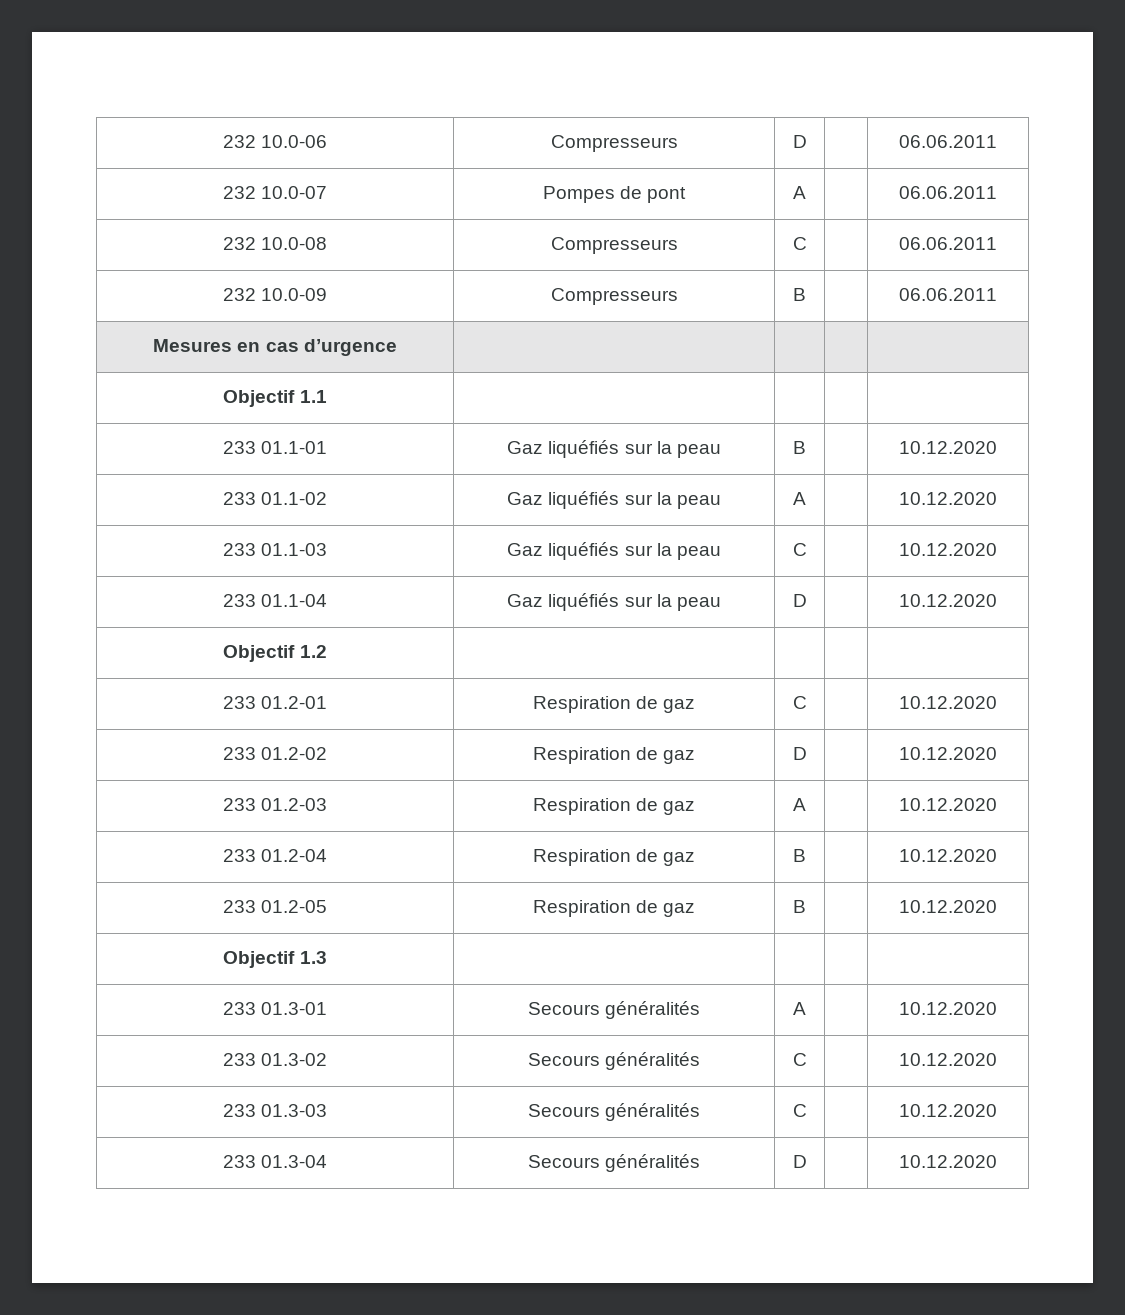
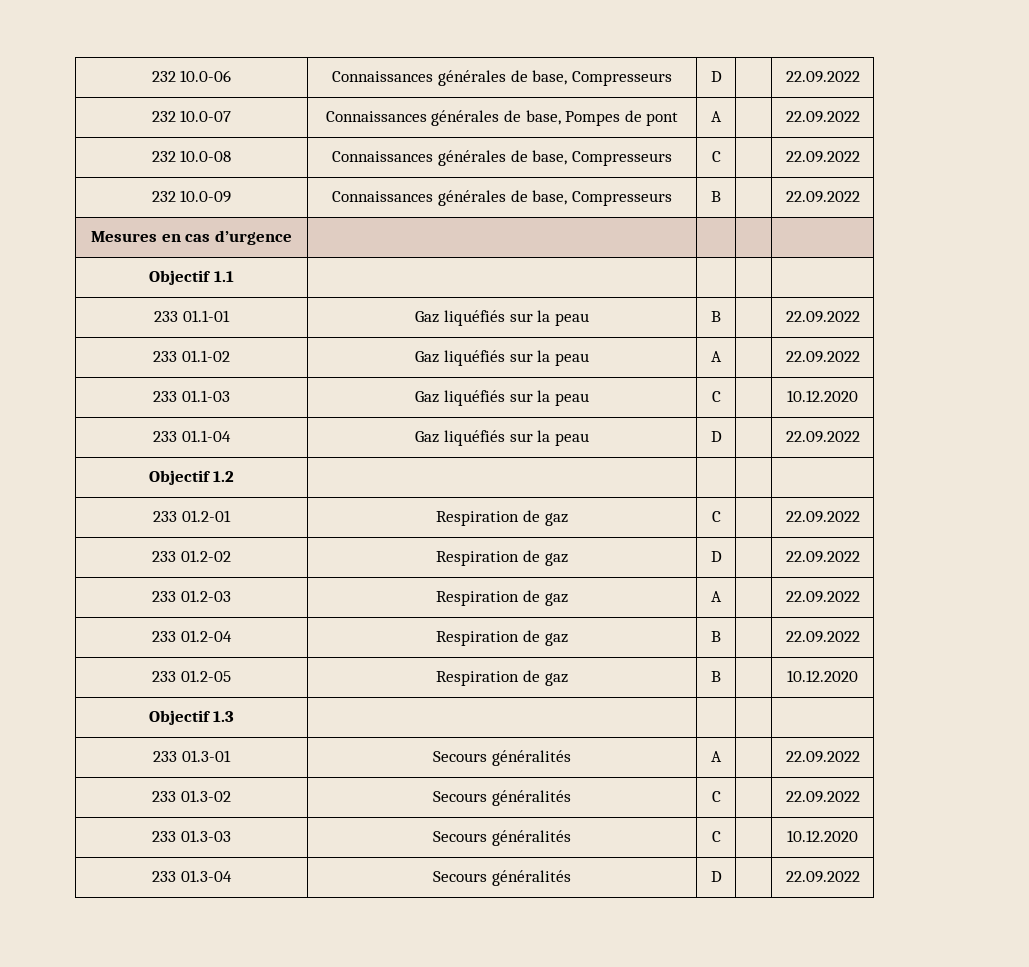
(328, 141) none -> [332,70,568,86] Connaissances générales de base,
[899,135,997,148] 06.06.2011 -> [785,71,860,83] 22.09.2022
(328, 192) none -> [325,110,561,126] Connaissances générales de base,
[899,186,997,199] 06.06.2011 -> [785,111,860,123] 22.09.2022
(328, 243) none -> [332,150,568,166] Connaissances générales de base,
[899,237,997,250] 06.06.2011 -> [785,151,860,163] 22.09.2022
(328, 294) none -> [332,190,568,206] Connaissances générales de base,
[899,288,997,301] 06.06.2011 -> [785,191,860,203] 22.09.2022
[899,441,997,454] 10.12.2020 -> [785,311,860,323] 22.09.2022
[899,492,997,505] 10.12.2020 -> [785,351,860,363] 22.09.2022
[899,594,997,607] 10.12.2020 -> [785,431,860,443] 22.09.2022
[899,696,997,709] 10.12.2020 -> [785,511,860,523] 22.09.2022
[899,747,997,760] 10.12.2020 -> [785,551,860,563] 22.09.2022
[899,798,997,811] 10.12.2020 -> [785,591,860,603] 22.09.2022
[899,849,997,862] 10.12.2020 -> [785,631,860,643] 22.09.2022
[899,1002,997,1015] 10.12.2020 -> [785,751,860,763] 22.09.2022
[899,1053,997,1066] 10.12.2020 -> [785,791,860,803] 22.09.2022
[899,1155,997,1168] 10.12.2020 -> [785,871,860,883] 22.09.2022

